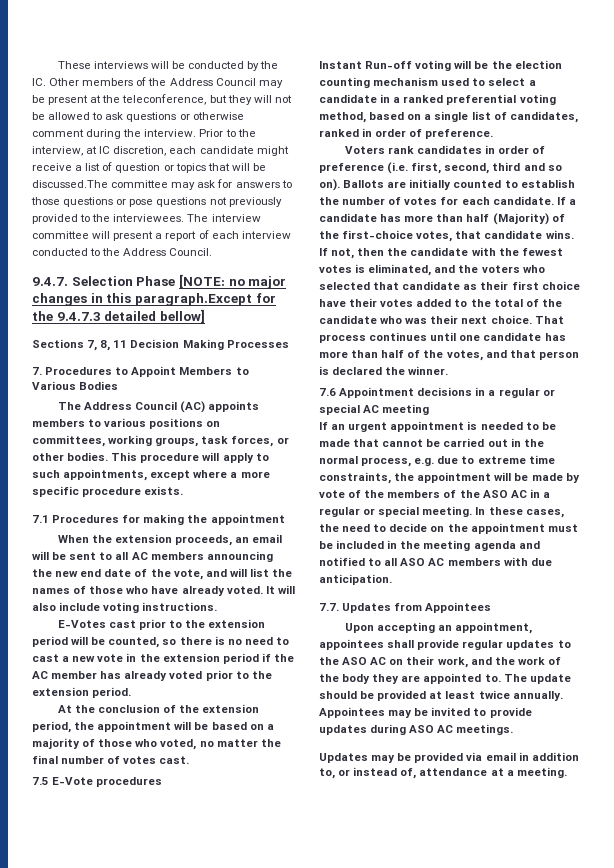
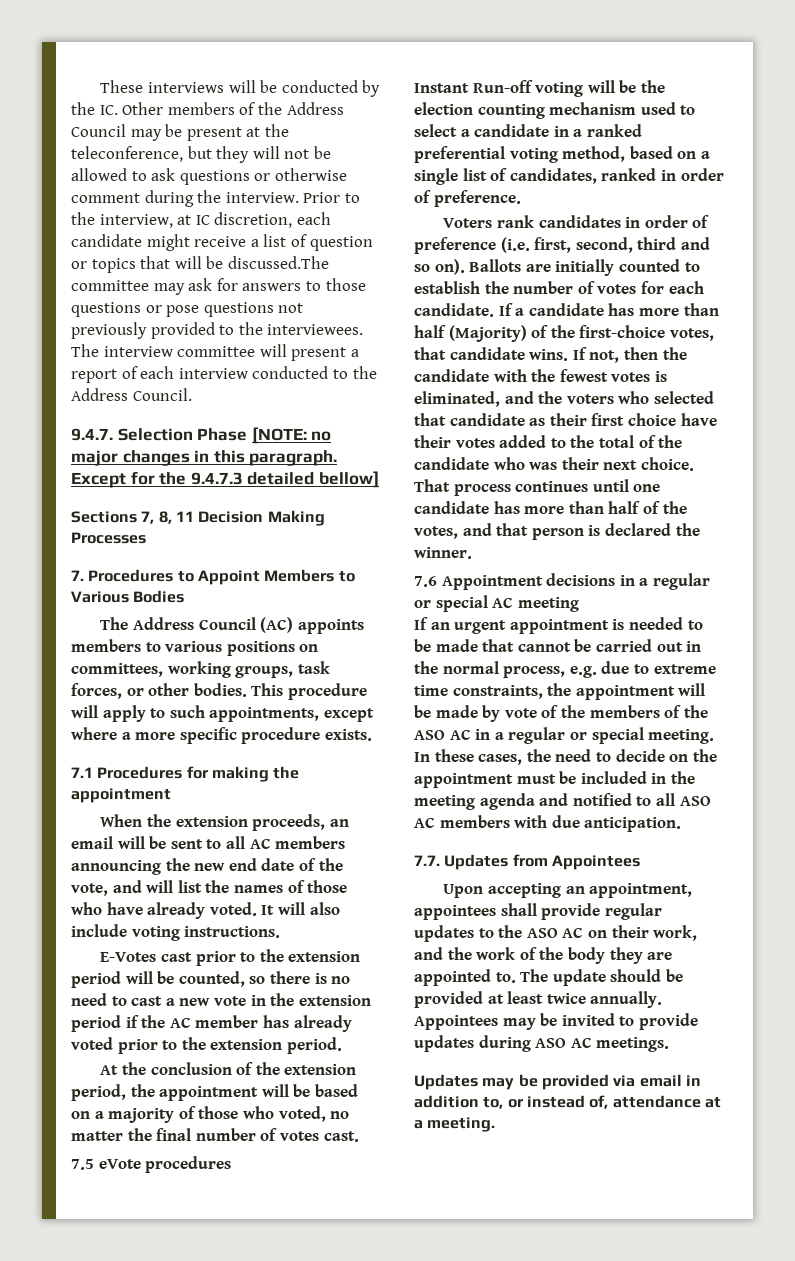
[134,293,252,306] paragraph.Except -> [249,450,338,466] [71,472,126,488] paragraph. Except
[52,777,94,785] E-Vote -> [98,1159,141,1169] eVote

